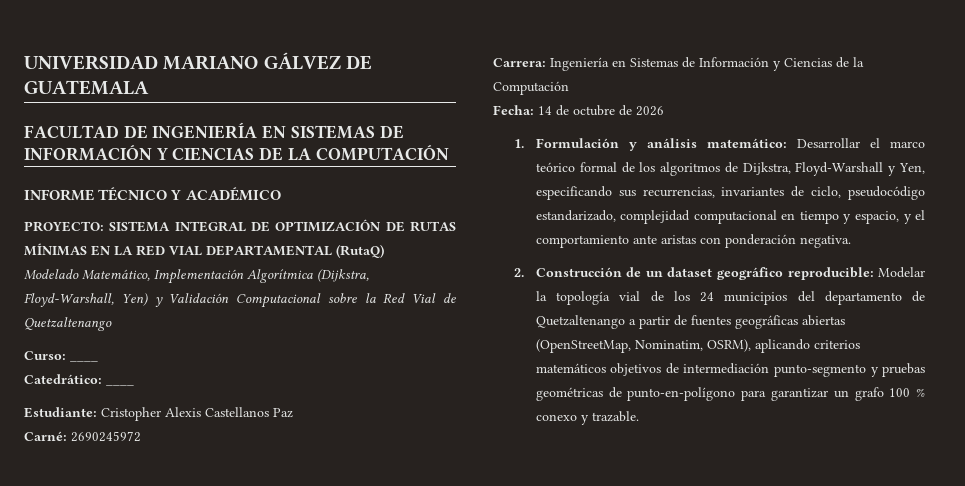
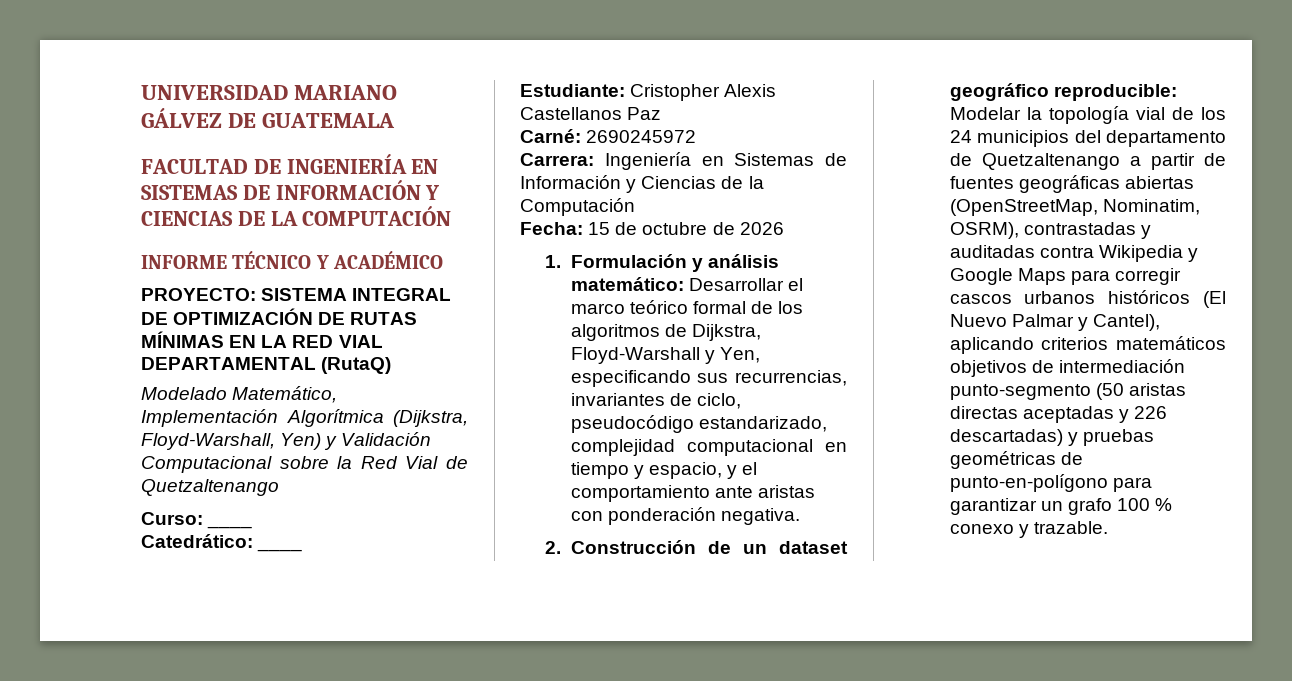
[538,106,552,115] 14 -> [588,222,611,235] 15
(751, 345) none -> [1023,222,1151,239] [949,245,1199,262] [949,268,1182,285] [949,290,1226,308] [949,314,1161,331] contrastadas y auditadas contra Wikipedia y Google Maps para corregir cascos urbanos históricos (El Nuevo Palmar y Cantel),
(866, 370) none -> [1095,383,1186,400] [949,406,1168,423] [949,429,1063,446] (50 aristas directas aceptadas y 226 descartadas)

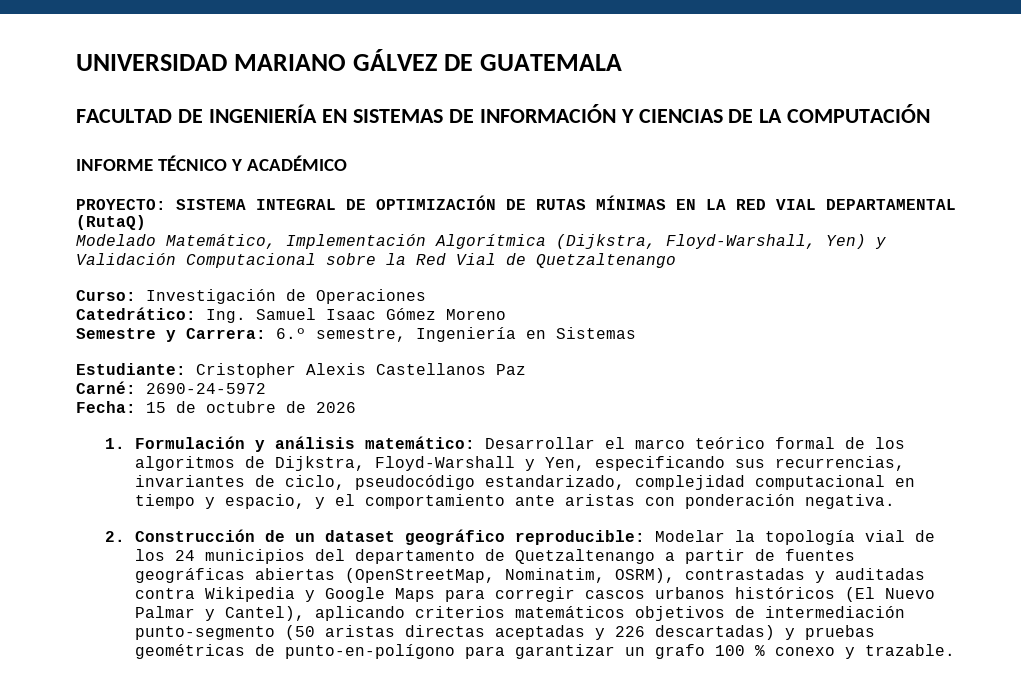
[207,525,253,529] [141,534,253,548] [257,548,303,552] ____ // Catedrático: ____ -> [146,289,426,304] [76,307,506,323] [76,327,636,342] Investigación de Operaciones // Catedrático: Ing. Samuel Isaac Gómez Moreno // Semestre y Carrera: 6.º semestre, Ingeniería en Sistemas
[586,130,697,143] [520,152,847,170] [520,175,764,193] [520,198,635,216] 2690245972 // Carrera: Ingeniería en Sistemas de Información y Ciencias de la Computación -> [146,383,266,394] 2690-24-5972

